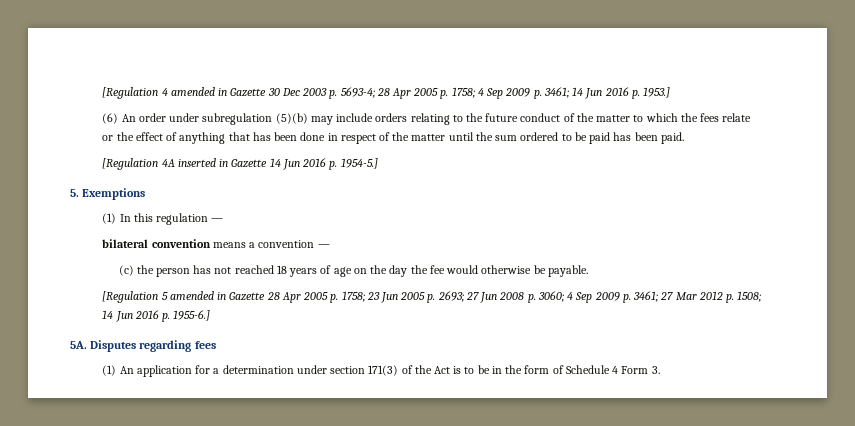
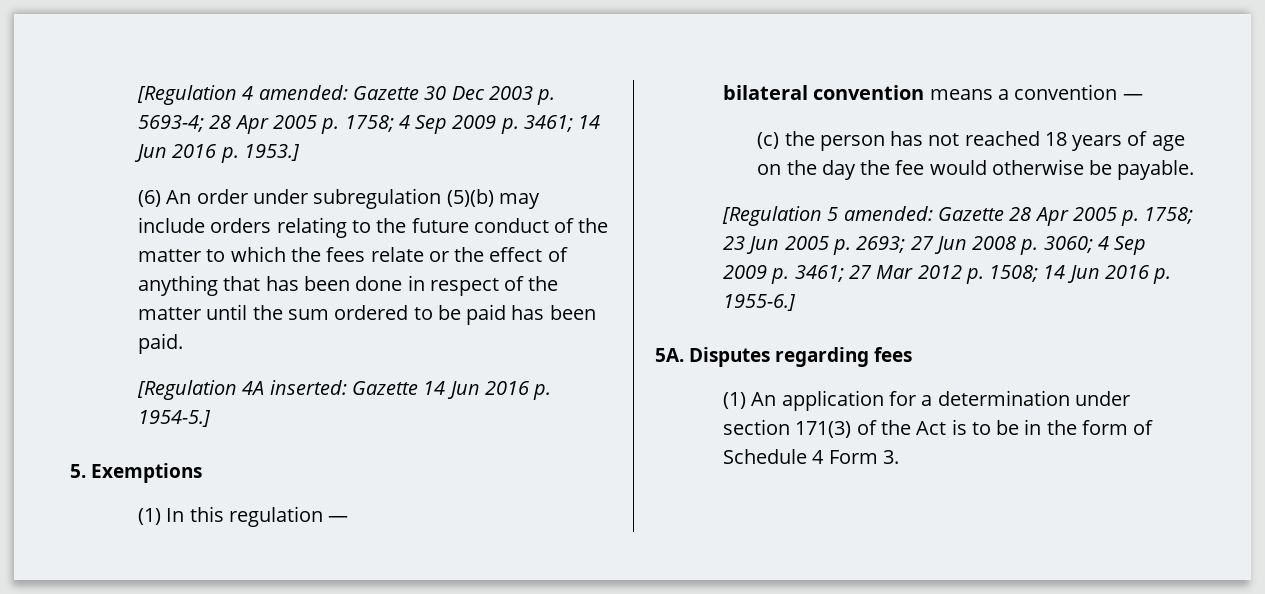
[170,87,228,96] amended in -> [258,85,348,100] amended:
[177,158,229,167] inserted in -> [269,380,347,395] inserted:
[169,291,227,300] amended in -> [843,206,933,221] amended:

